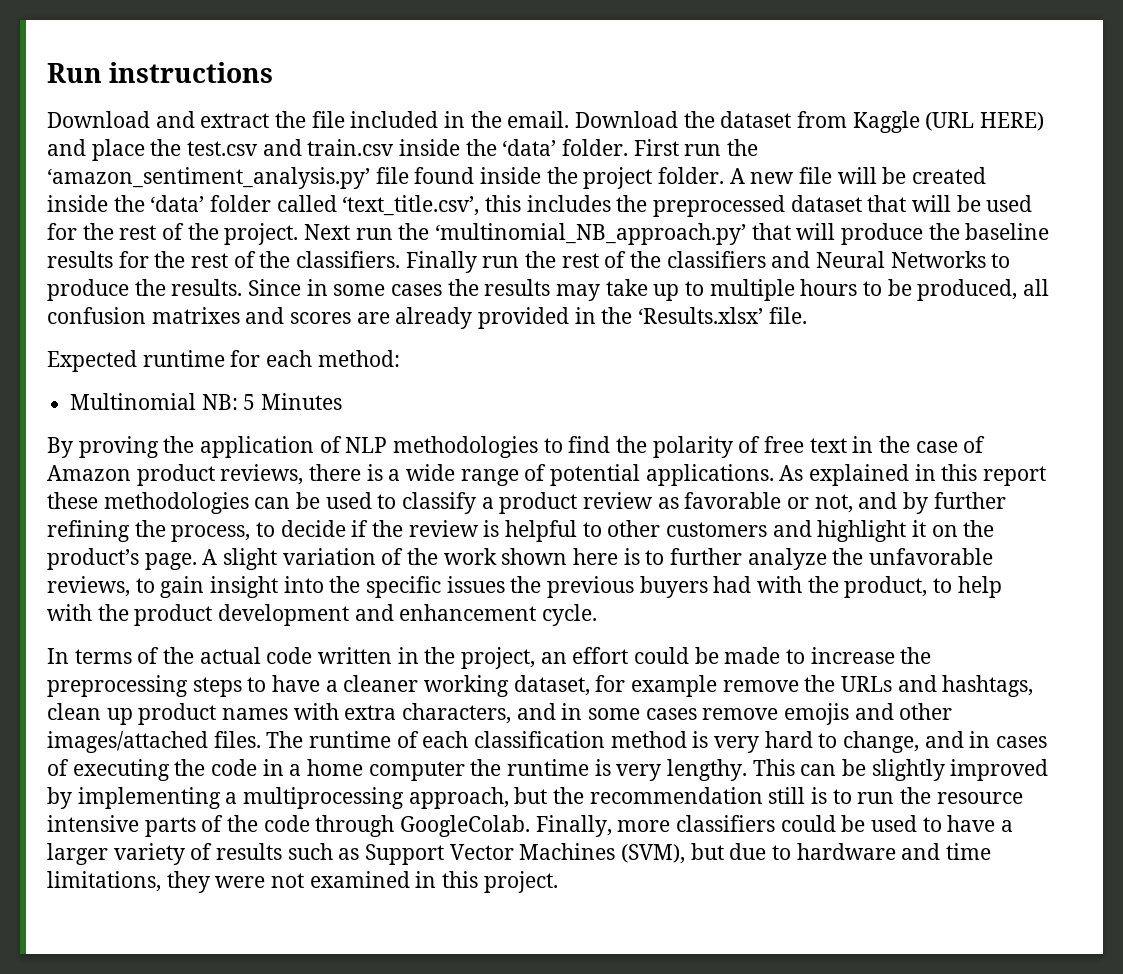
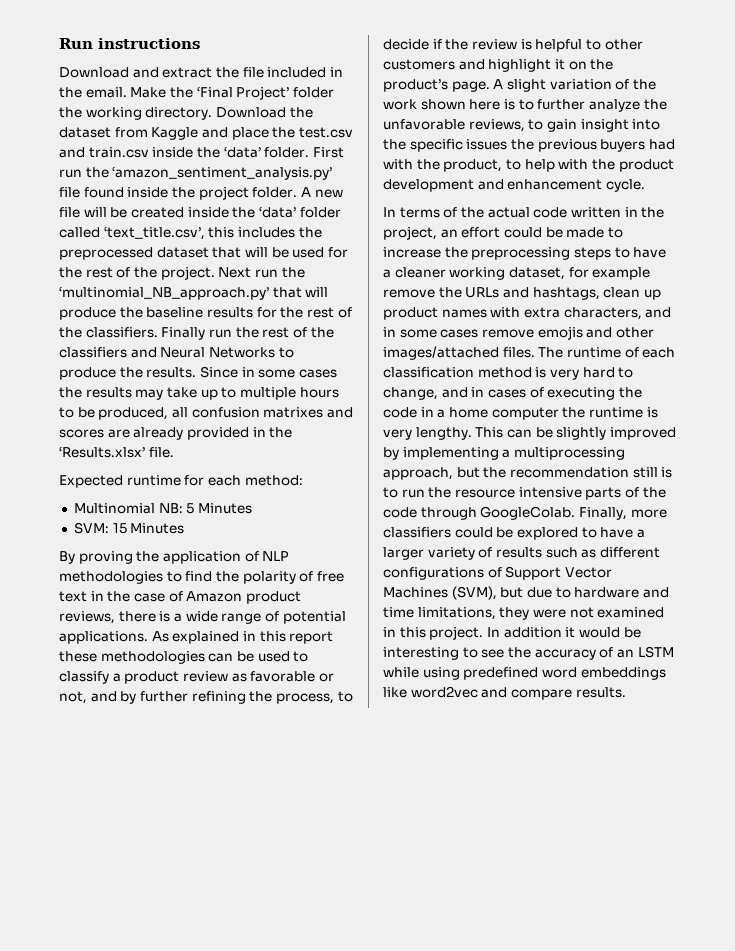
(570, 119) none -> [130,86,334,100] [59,107,213,120] Make the ‘Final Project’ folder the working directory.
[925,112,1045,131] (URL HERE) -> (199, 133) none
(343, 401) none -> [73,522,185,534] // SVM: 15 Minutes
[871,815,918,832] used -> [516,527,578,540] explored
(360, 854) none -> [599,547,660,558] [383,567,502,580] different configurations of
(558, 882) none -> [486,627,641,638] [383,646,674,660] [383,667,666,680] [383,686,626,700] In addition it would be interesting to see the accuracy of an LSTM while using predefined word embeddings like word2vec and compare results.

